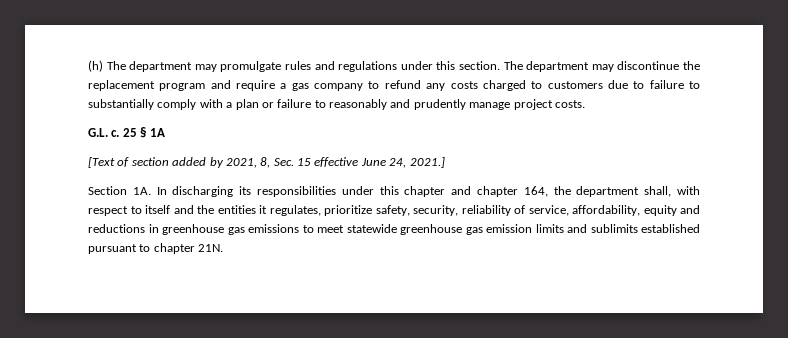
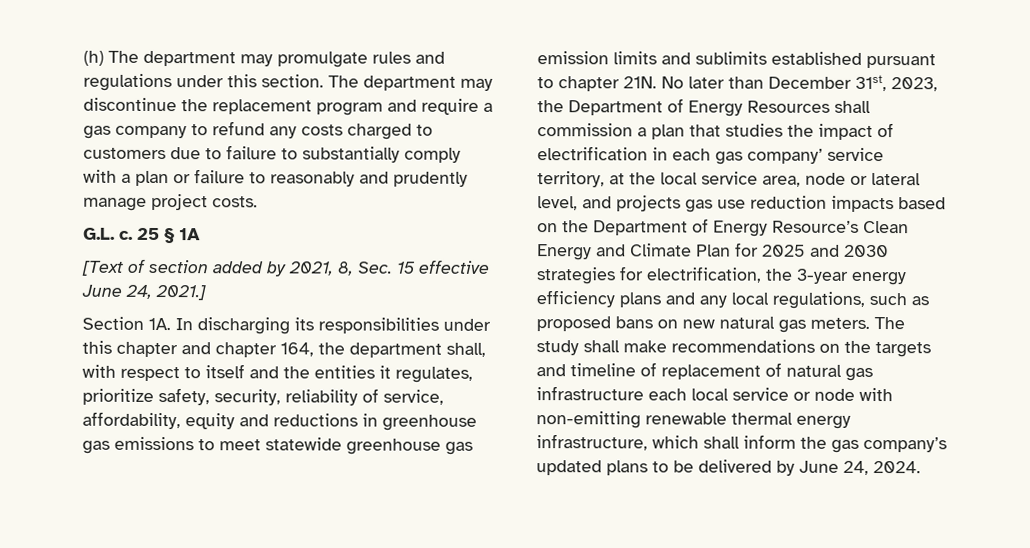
(224, 248) none -> [661,74,938,92] [537,98,871,117] [537,123,894,140] [537,146,884,165] [537,171,921,188] [537,195,946,213] [537,218,909,237] [537,242,889,261] [536,266,907,286] [536,290,929,309] [536,316,905,333] [536,339,931,358] [536,362,873,381] [536,386,893,402] [536,411,851,429] [536,434,947,453] [536,459,921,476] No later than December 31st, 2023, the Department of Energy Resources shall commission a plan that studies the impact of electrification in each gas company’ service territory, at the local service area, node or lateral level, and projects gas use reduction impacts based on the Department of Energy Resource’s Clean Energy and Climate Plan for 2025 and 2030 strategies for electrification, the 3-year energy efficiency plans and any local regulations, such as proposed bans on new natural gas meters. The study shall make recommendations on the targets and timeline of replacement of natural gas infrastructure each local service or node with non-emitting renewable thermal energy infrastructure, which shall inform the gas company’s updated plans to be delivered by June 24, 2024.

